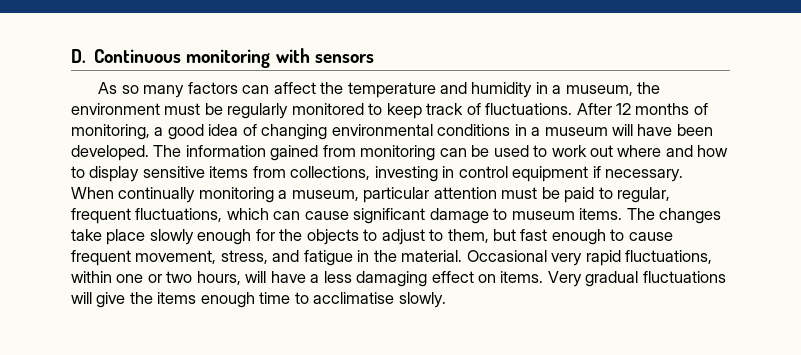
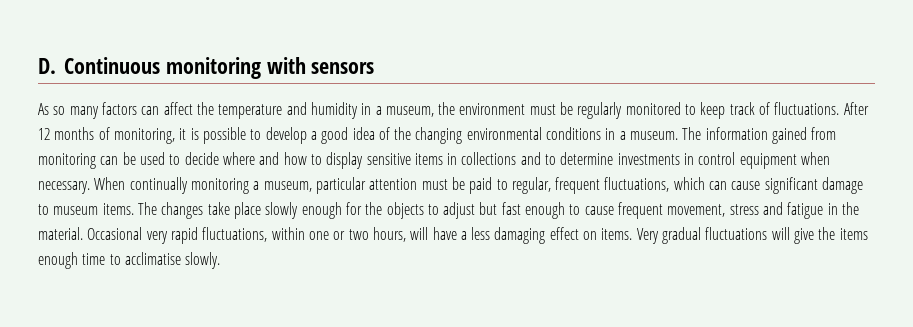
(150, 132) none -> [179,127,307,144] it is possible to develop
(257, 130) none -> [394,127,412,140] the
[544,124,713,136] [71,145,149,161] museum will have been developed. -> [630,131,679,140] museum.
[551,145,614,157] work out -> [184,152,219,165] decide
[252,166,438,182] from collections, investing -> [447,152,680,165] in collections and to determine investments
[592,166,601,178] if -> [801,152,831,165] when
[429,229,489,243] to them, -> (476, 210) none
[220,250,268,264] stress, -> [729,204,759,215] stress

